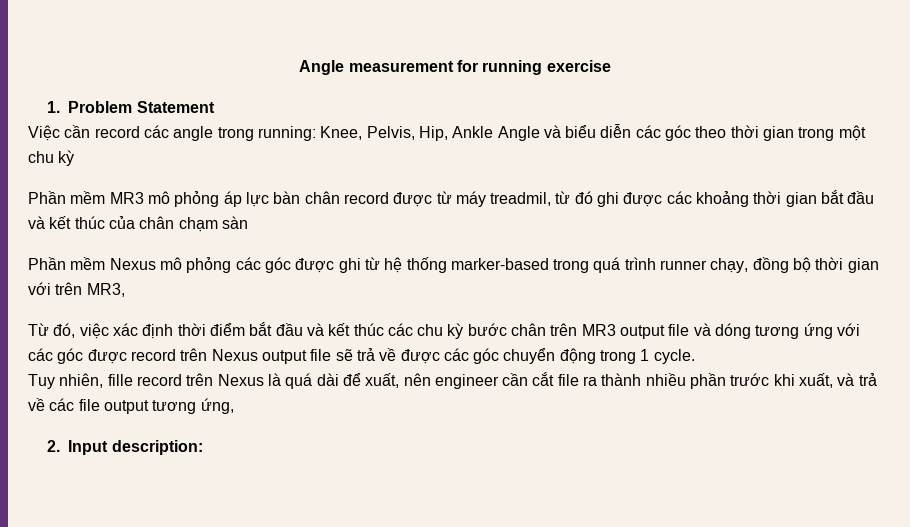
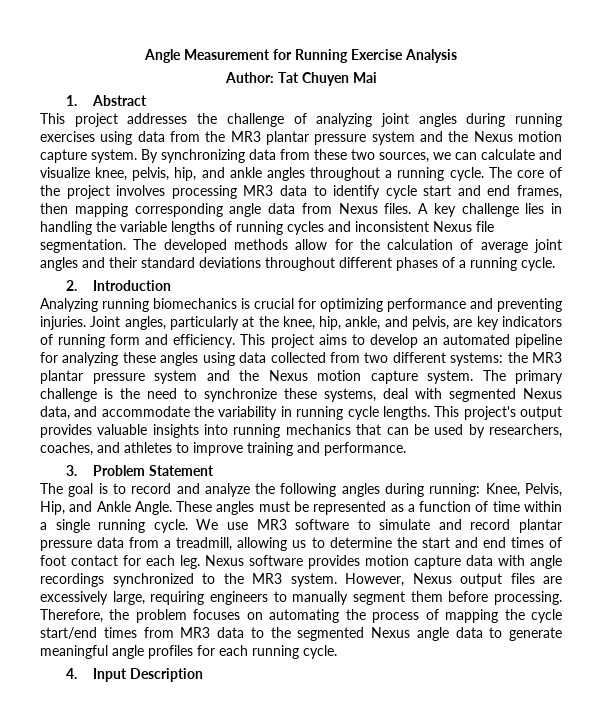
[299,60,611,75] [47,101,215,113] [28,124,866,141] [28,150,75,166] [28,190,875,207] [28,216,248,232] [28,257,879,273] [28,282,125,297] [28,322,861,339] [28,348,695,364] [28,372,877,389] [28,398,234,414] [47,440,203,455] Angle measurement for running exercise // 1. Problem Statement // Việc cần record các angle trong running: Knee, Pelvis, Hip, Ankle Angle và biểu diễn các góc theo thời gian trong một chu kỳ // Phần mềm MR3 mô phỏng áp lực bàn chân record được từ máy treadmil, từ đó ghi được các khoảng thời gian bắt đầu và kết thúc của chân chạm sàn // Phần mềm Nexus mô phỏng các góc được ghi từ hệ thống marker-based trong quá trình runner chạy, đồng bộ thời gian với trên MR3, // Từ đó, việc xác định thời điểm bắt đầu và kết thúc các chu kỳ bước chân trên MR3 output file và dóng tương ứng với các góc được record trên Nexus output file sẽ trả về được các góc chuyển động trong 1 cycle. // Tuy nhiên, fille record trên Nexus là quá dài để xuất, nên engineer cần cắt file ra thành nhiều phần trước khi xuất, và trả về các file output tương ứng, // 2. Input description: -> [144,49,457,63] [224,72,377,86] [66,95,147,106] [40,113,562,127] [40,131,562,145] [40,149,562,163] [40,167,562,181] [40,185,562,199] [40,203,562,217] [40,221,494,235] [40,239,563,253] [40,257,555,271] [66,280,171,291] [40,298,562,312] [40,316,563,330] [40,334,562,348] [40,352,563,366] [40,370,563,384] [40,388,562,402] [40,406,562,420] [40,424,563,438] [40,442,406,456] [66,465,214,476] [40,483,563,497] [40,501,562,515] [40,519,562,533] [40,537,562,551] [40,555,562,569] [40,573,562,587] [40,591,562,605] [40,609,562,623] [40,627,562,641] [40,645,337,659] [66,668,203,682] Angle Measurement for Running Exercise Analysis // Author: Tat Chuyen Mai // 1. Abstract // This project addresses the challenge of analyzing joint angles during running exercises using data from the MR3 plantar pressure system and the Nexus motion capture system. By synchronizing data from these two sources, we can calculate and visualize knee, pelvis, hip, and ankle angles throughout a running cycle. The core of the project involves processing MR3 data to identify cycle start and end frames, then mapping corresponding angle data from Nexus files. A key challenge lies in handling the variable lengths of running cycles and inconsistent Nexus file segmentation. The developed methods allow for the calculation of average joint angles and their standard deviations throughout different phases of a running cycle. // 2. Introduction // Analyzing running biomechanics is crucial for optimizing performance and preventing injuries. Joint angles, particularly at the knee, hip, ankle, and pelvis, are key indicators of running form and efficiency. This project aims to develop an automated pipeline for analyzing these angles using data collected from two different systems: the MR3 plantar pressure system and the Nexus motion capture system. The primary challenge is the need to synchronize these systems, deal with segmented Nexus data, and accommodate the variability in running cycle lengths. This project's output provides valuable insights into running mechanics that can be used by researchers, coaches, and athletes to improve training and performance. // 3. Problem Statement // The goal is to record and analyze the following angles during running: Knee, Pelvis, Hip, and Ankle Angle. These angles must be represented as a function of time within a single running cycle. We use MR3 software to simulate and record plantar pressure data from a treadmill, allowing us to determine the start and end times of foot contact for each leg. Nexus software provides motion capture data with angle recordings synchronized to the MR3 system. However, Nexus output files are excessively large, requiring engineers to manually segment them before processing. Therefore, the problem focuses on automating the process of mapping the cycle start/end times from MR3 data to the segmented Nexus angle data to generate meaningful angle profiles for each running cycle. // 4. Input Description

